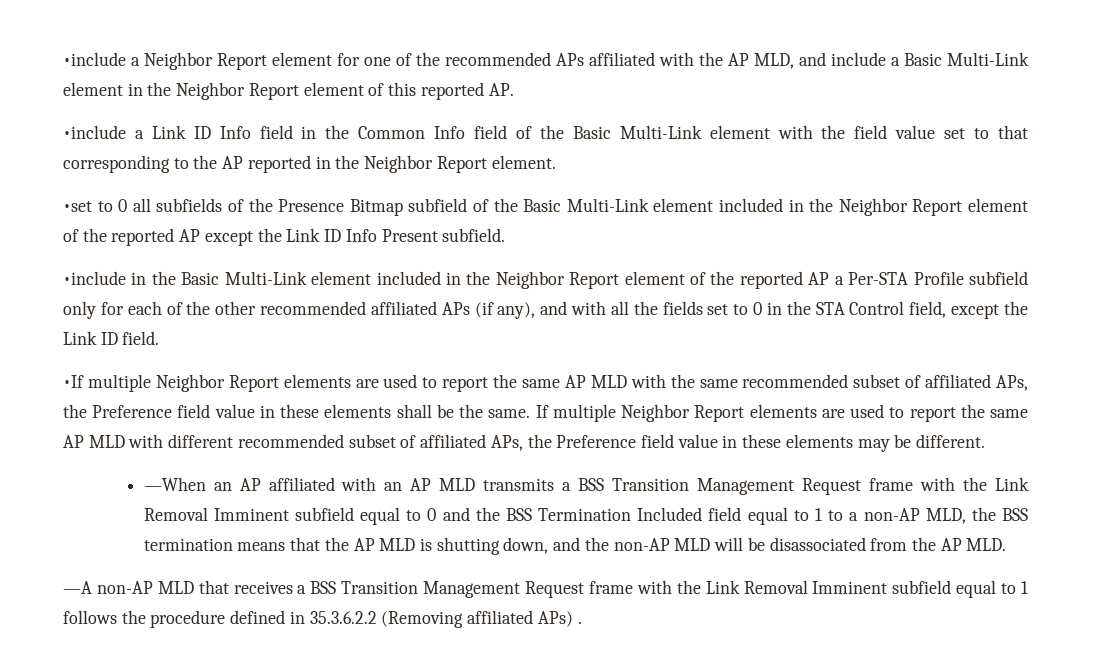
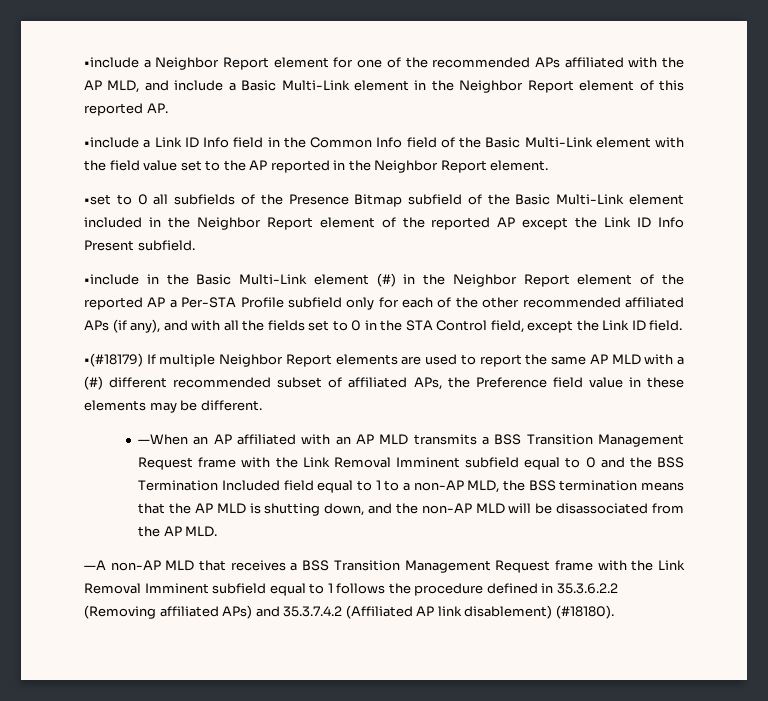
[997,125,1028,139] [63,155,189,173] that corresponding to -> (221, 165) none
[376,271,441,285] included -> [376,273,396,287] (#)
[63,374,1028,392] [63,404,531,418] •If multiple Neighbor Report elements are used to report the same AP MLD with the same recommended subset of affiliated APs, the Preference field value in these elements shall be the same. -> [84,353,143,367] •(#18179)
(164, 441) none -> [677,356,685,365] [84,376,103,390] a (#)
[577,621,582,624] . -> [255,605,614,619] and 35.3.7.4.2 (Affiliated AP link disablement) (#18180).

